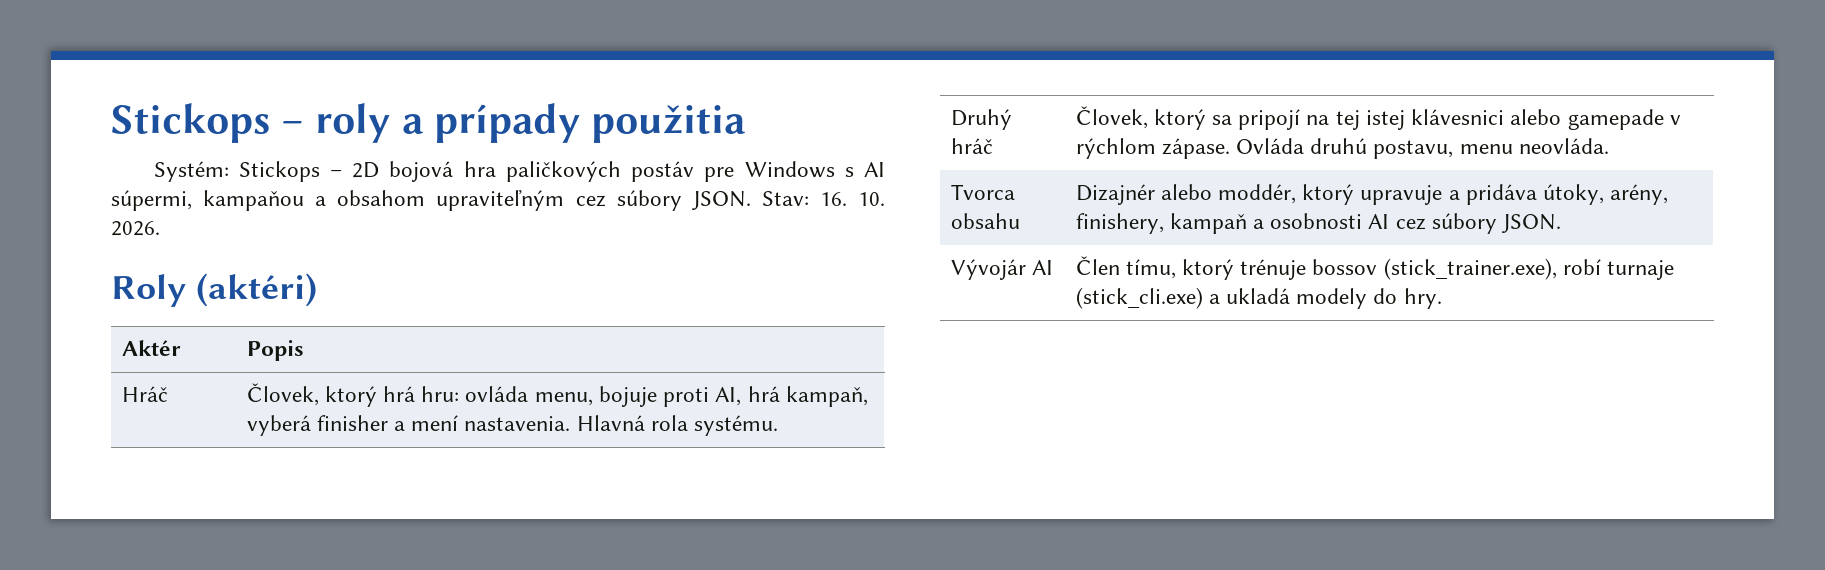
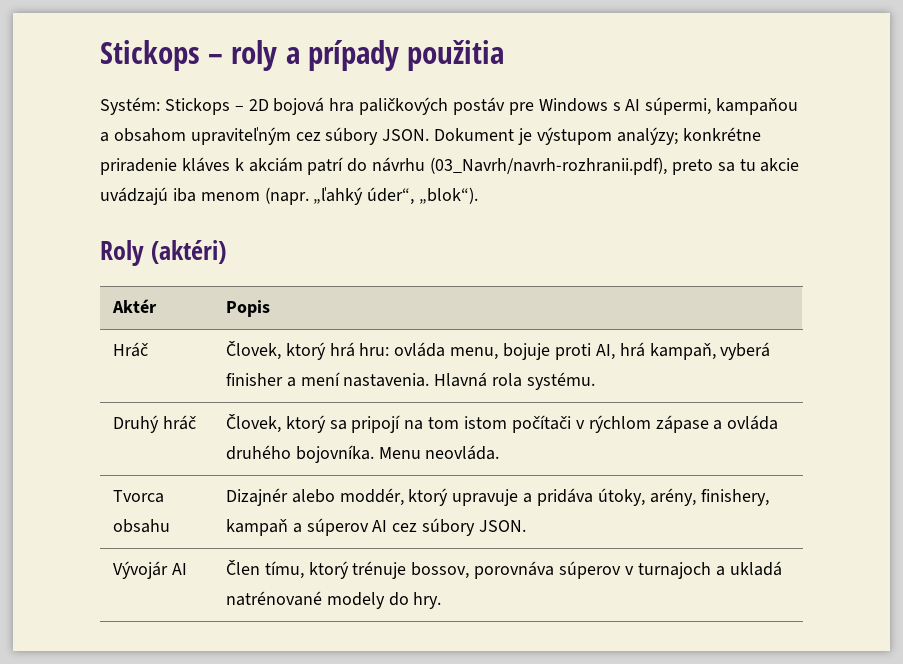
[761,191,886,206] [111,221,160,236] Stav: 16. 10. 2026. -> [434,127,761,145] [100,157,800,175] [100,187,479,205] Dokument je výstupom analýzy; konkrétne priradenie kláves k akciám patrí do návrhu (03_Navrh/navrh-rozhranii.pdf), preto sa tu akcie uvádzajú iba menom (napr. „ľahký úder“, „blok“).
[1335,109,1681,130] [1075,138,1513,159] tej istej klávesnici alebo gamepade v rýchlom zápase. Ovláda druhú postavu, menu -> [428,415,779,433] [225,445,421,463] tom istom počítači v rýchlom zápase a ovláda druhého bojovníka. Menu
[1270,213,1363,229] osobnosti -> [306,518,369,536] súperov
[1312,258,1675,280] [1075,287,1203,309] bossov (stick_trainer.exe), robí turnaje (stick_cli.exe) -> [411,561,711,579] bossov, porovnáva súperov v turnajoch
(1291, 296) none -> [225,591,322,606] natrénované

